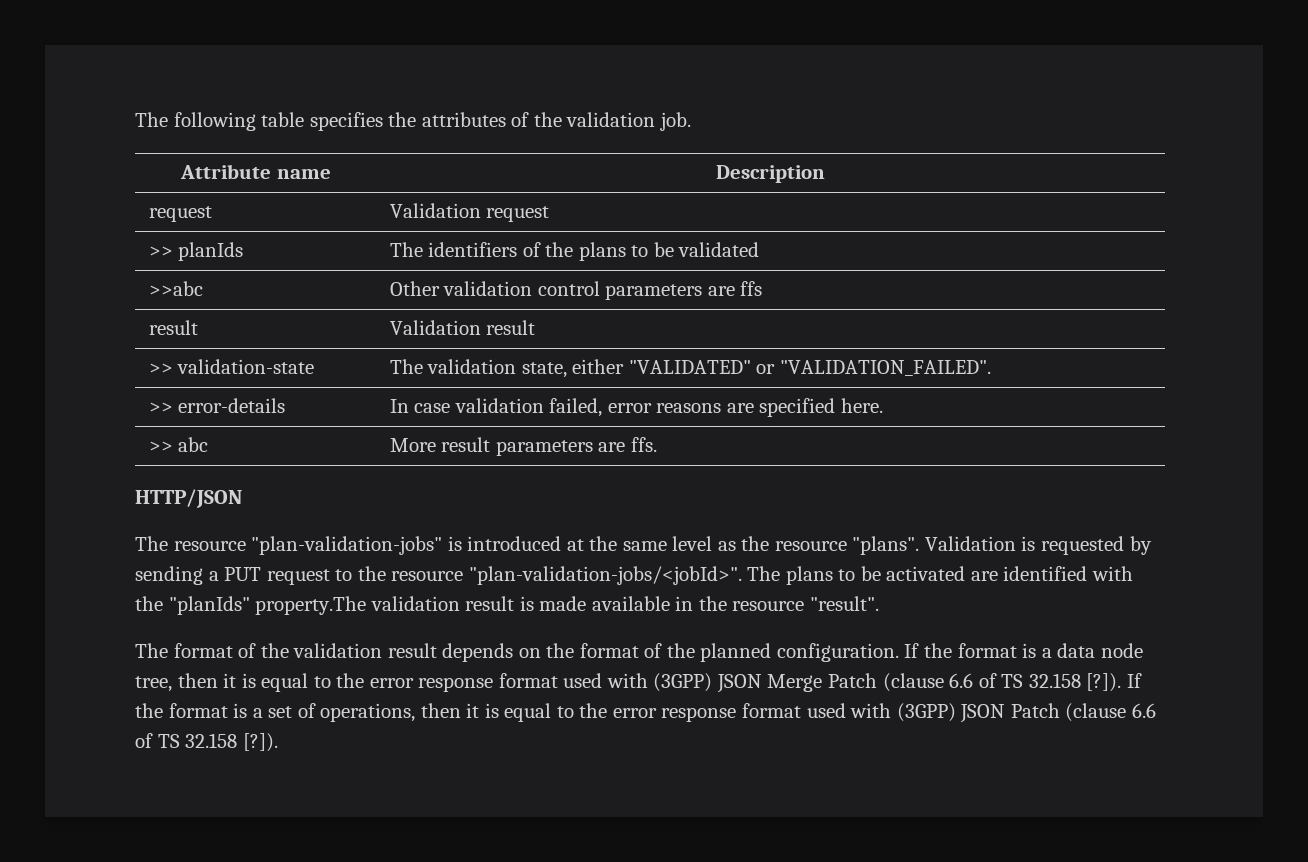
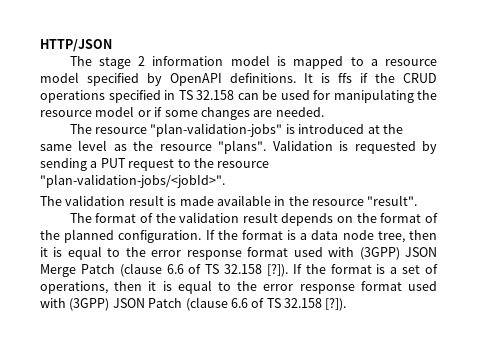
[135,112,691,131] [180,164,331,179] [716,165,825,183] [148,206,212,222] [389,203,550,222] [148,242,244,261] [389,242,760,261] [148,281,203,296] [389,281,763,300] [148,320,198,335] [389,320,536,335] [148,359,315,374] [389,359,991,378] [148,398,286,413] [389,398,883,417] [148,437,209,452] [389,437,657,456] [135,489,242,508] The following table specifies the attributes of the validation job. // Attribute name | Description // request | Validation request // >> planIds | The identifiers of the plans to be validated // >>abc | Other validation control parameters are ffs // result | Validation result // >> validation-state | The validation state, either "VALIDATED" or "VALIDATION_FAILED". // >> error-details | In case validation failed, error reasons are specified here. // >> abc | More result parameters are ffs. // HTTP/JSON -> [40,39,112,52] [69,55,437,69] [40,72,437,86] [40,89,437,103] [40,106,324,120] HTTP/JSON // The stage 2 information model is mapped to a resource model specified by OpenAPI definitions. It is ffs if the CRUD operations specified in TS 32.158 can be used for manipulating the resource model or if some changes are needed.
[747,566,1134,585] [135,596,367,615] The plans to be activated are identified with the "planIds" property.The -> [40,196,62,206] // The

